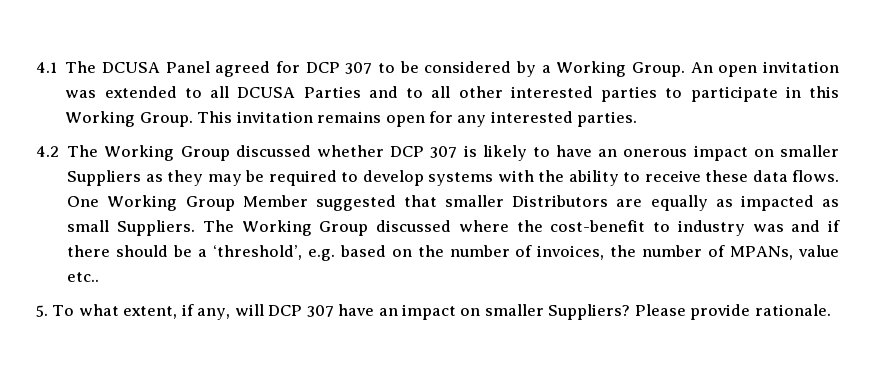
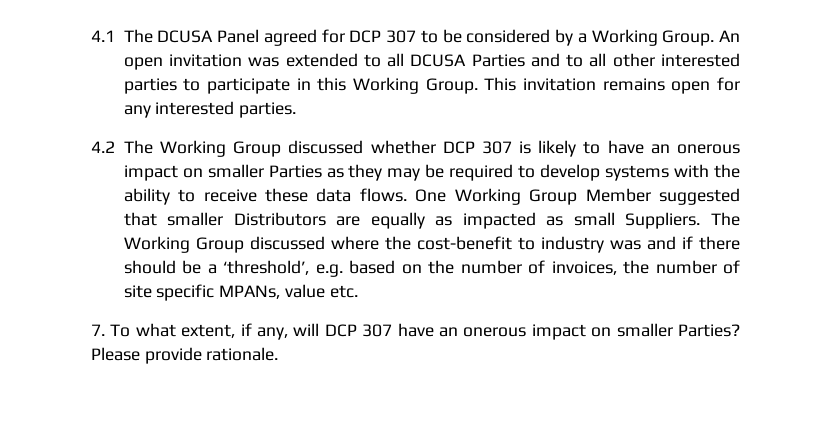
[67,170,142,186] Suppliers -> [268,165,322,178] Parties
[730,245,839,260] [67,272,100,282] [36,305,48,317] MPANs, value etc.. // 5. -> [123,284,358,301] [91,324,105,336] site specific MPANs, value etc. // 7.
[401,304,631,320] impact on smaller Suppliers? -> [463,323,740,340] onerous impact on smaller Parties?

